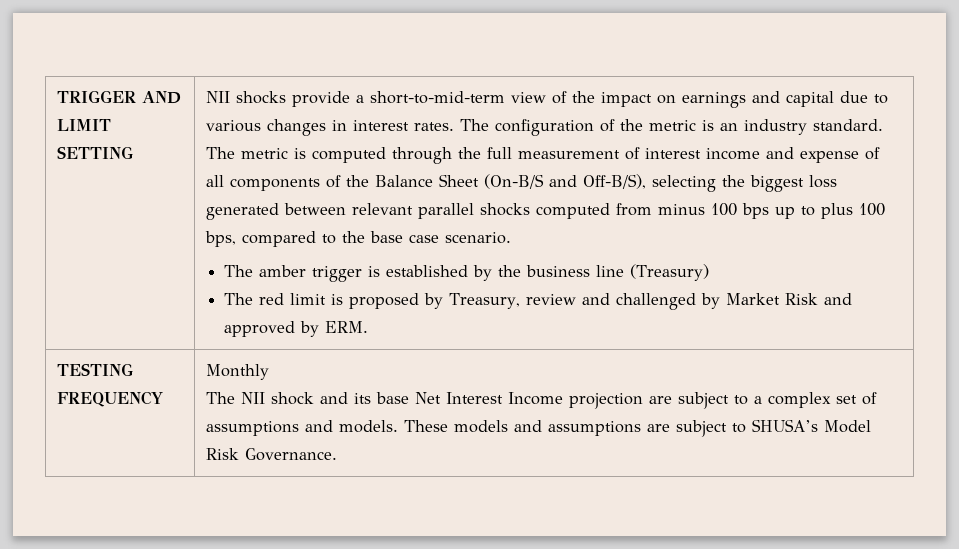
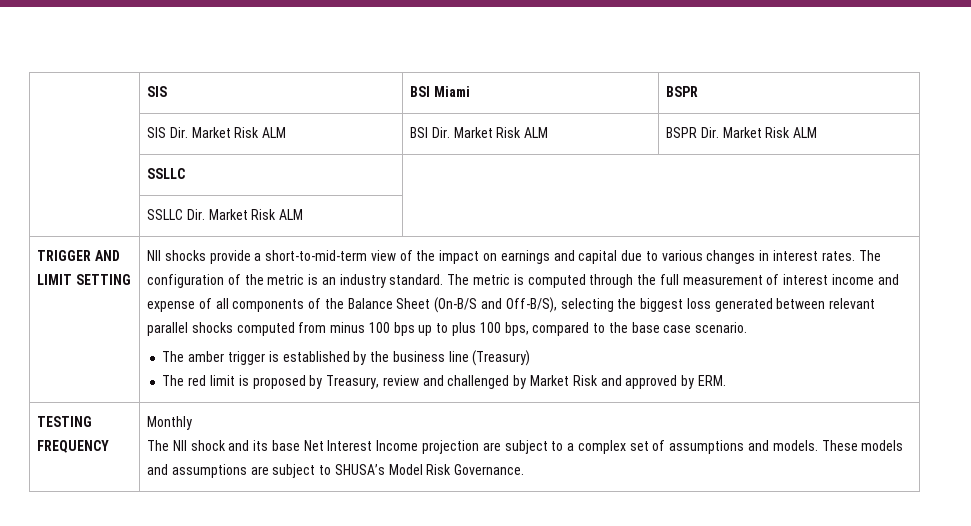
(56, 96) none -> [147,86,168,97] [410,86,470,97] [666,86,699,97] [147,127,287,138] [410,127,549,138] [666,127,818,138] [147,168,186,179] [147,209,304,220] | SIS | BSI Miami | BSPR // | SIS Dir. Market Risk ALM | BSI Dir. Market Risk ALM | BSPR Dir. Market Risk ALM // | SSLLC | // | SSLLC Dir. Market Risk ALM | //

